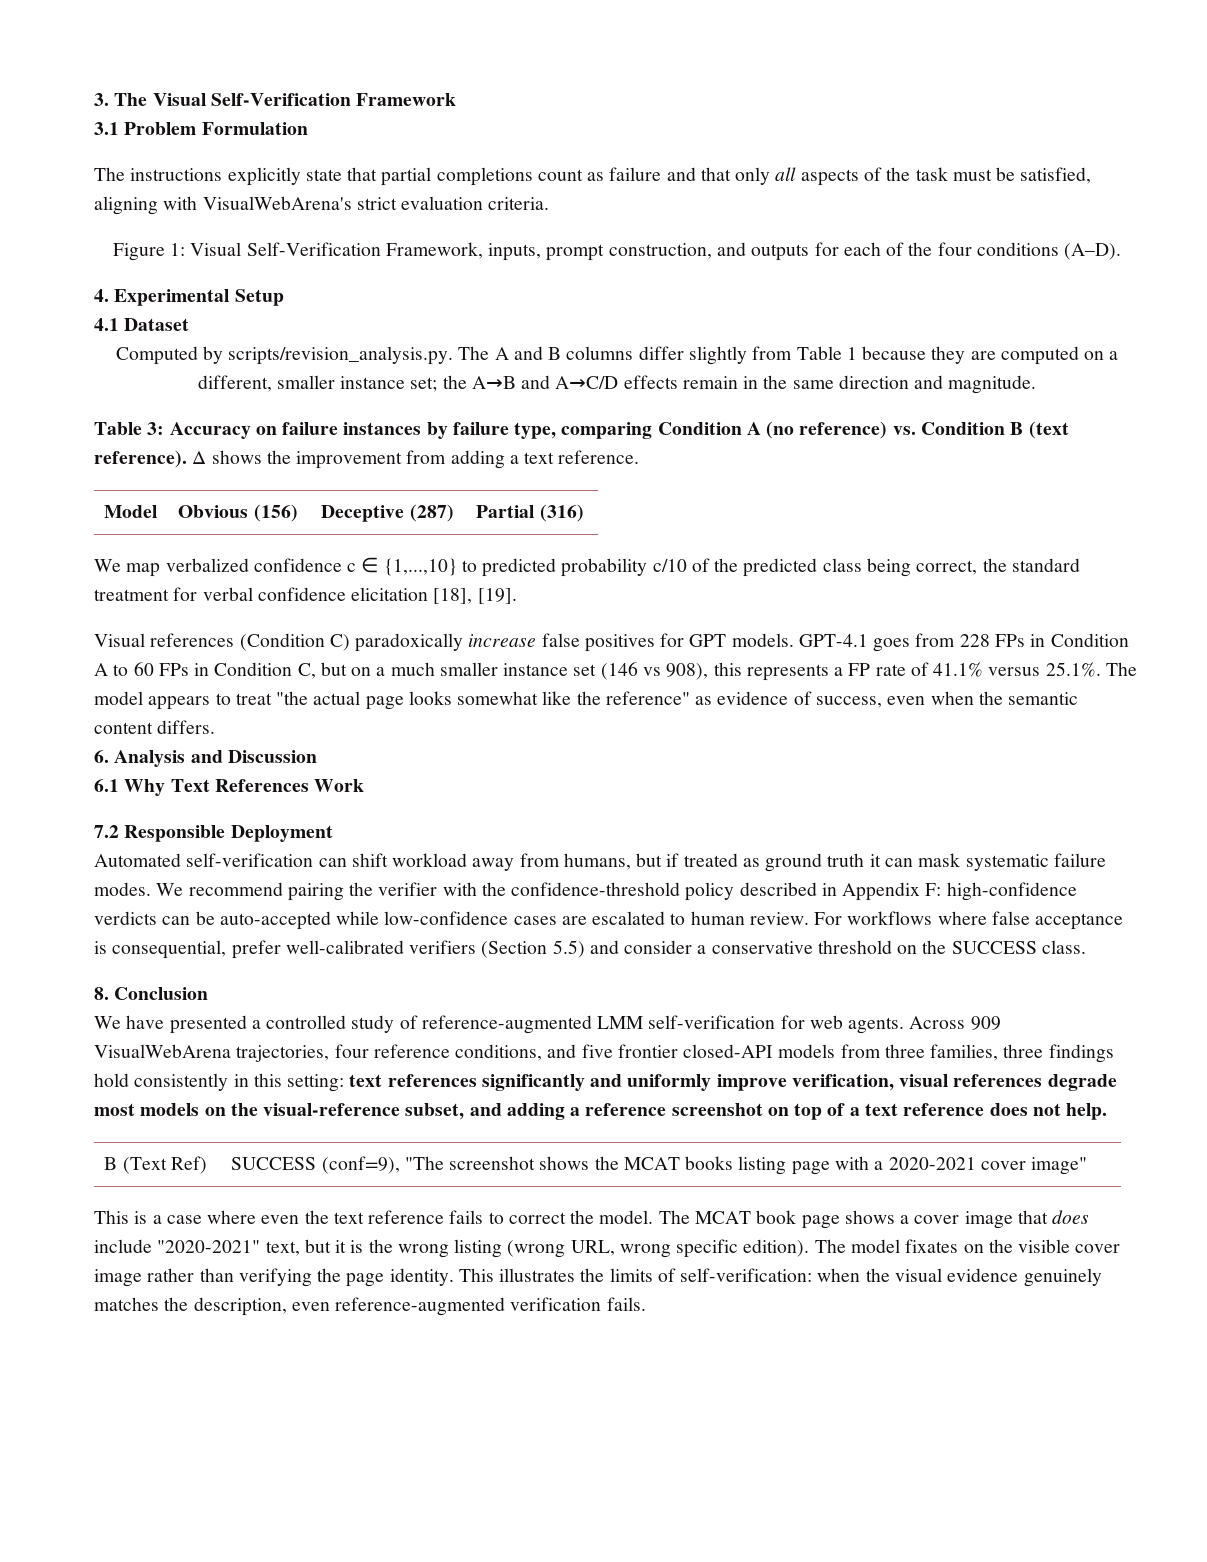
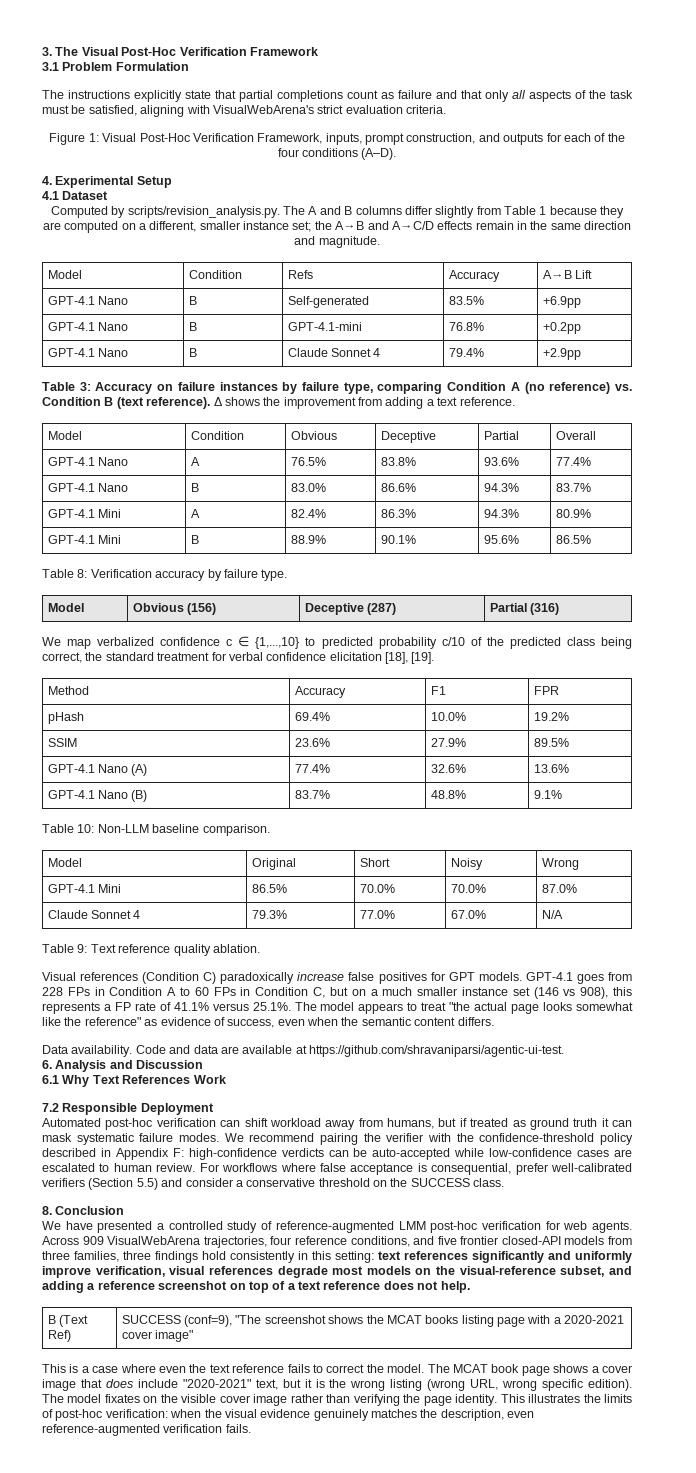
[210,93,351,106] Self-Verification -> [121,47,247,56] Post-Hoc Verification
[246,242,381,256] Self-Verification -> [139,133,254,142] Post-Hoc Verification
(1037, 384) none -> [47,270,82,279] [188,270,242,279] [287,270,313,279] [448,270,500,282] [542,270,593,279] [47,296,129,305] [188,296,197,305] [287,296,369,308] [448,296,484,305] [542,296,581,308] [47,322,129,331] [188,322,197,331] [287,322,362,331] [448,322,484,331] [542,322,581,334] [47,348,129,357] [188,348,197,357] [287,348,381,357] [448,348,484,357] [542,348,581,360] // Model | Condition | Refs | Accuracy | A→B Lift // GPT-4.1 Nano | B | Self-generated | 83.5% | +6.9pp // GPT-4.1 Nano | B | GPT-4.1-mini | 76.8% | +0.2pp // GPT-4.1 Nano | B | Claude Sonnet 4 | 79.4% | +2.9pp
(640, 457) none -> [47,431,82,440] [190,431,244,440] [290,431,337,440] [380,431,436,443] [483,431,519,440] [555,431,596,440] [47,457,129,466] [190,457,200,466] [290,457,326,466] [380,457,416,466] [483,457,519,466] [555,457,591,466] [47,483,129,492] [190,483,199,492] [290,483,326,492] [380,483,416,492] [483,483,519,492] [555,483,591,492] [47,509,122,518] [190,509,200,518] [290,509,326,518] [380,509,416,518] [483,509,519,518] [555,509,591,518] [47,535,122,544] [190,535,199,544] [290,535,326,544] [380,535,416,544] [483,535,519,544] [555,535,591,544] [42,569,288,581] // Model | Condition | Obvious | Deceptive | Partial | Overall // GPT-4.1 Nano | A | 76.5% | 83.8% | 93.6% | 77.4% // GPT-4.1 Nano | B | 83.0% | 86.6% | 94.3% | 83.7% // GPT-4.1 Mini | A | 82.4% | 86.3% | 94.3% | 80.9% // GPT-4.1 Mini | B | 88.9% | 90.1% | 95.6% | 86.5% // Table 8: Verification accuracy by failure type.
(517, 596) none -> [47,686,89,695] [294,686,346,698] [430,686,446,695] [533,686,559,695] [47,712,84,724] [294,712,330,721] [430,712,466,721] [533,712,569,721] [47,738,77,747] [294,738,330,747] [430,738,466,747] [533,738,569,747] [47,764,148,776] [294,764,330,773] [430,764,466,773] [533,764,569,773] [47,790,148,802] [294,790,330,799] [430,790,466,799] [533,790,562,799] [42,824,270,836] [47,858,82,867] [251,858,296,870] [359,858,390,867] [450,858,483,870] [541,858,579,870] [47,884,122,893] [251,884,287,893] [359,884,395,893] [450,884,486,893] [541,884,577,893] [47,910,141,919] [251,910,287,919] [359,910,395,919] [450,910,486,919] [541,910,563,919] [42,944,260,956] // Method | Accuracy | F1 | FPR // pHash | 69.4% | 10.0% | 19.2% // SSIM | 23.6% | 27.9% | 89.5% // GPT-4.1 Nano (A) | 77.4% | 32.6% | 13.6% // GPT-4.1 Nano (B) | 83.7% | 48.8% | 9.1% // Table 10: Non-LLM baseline comparison. // Model | Original | Short | Noisy | Wrong // GPT-4.1 Mini | 86.5% | 70.0% | 70.0% | 87.0% // Claude Sonnet 4 | 79.3% | 77.0% | 67.0% | N/A // Table 9: Text reference quality ablation.
(216, 727) none -> [42,1045,564,1057] // Data availability. Code and data are available at https://github.com/shravaniparsi/agentic-ui-test.
[186,853,314,867] self-verification -> [105,1118,216,1130] post-hoc verification
[648,1015,776,1029] self-verification -> [430,1221,541,1233] post-hoc verification
[680,1268,813,1282] self-verification: -> [55,1409,168,1421] post-hoc verification:

